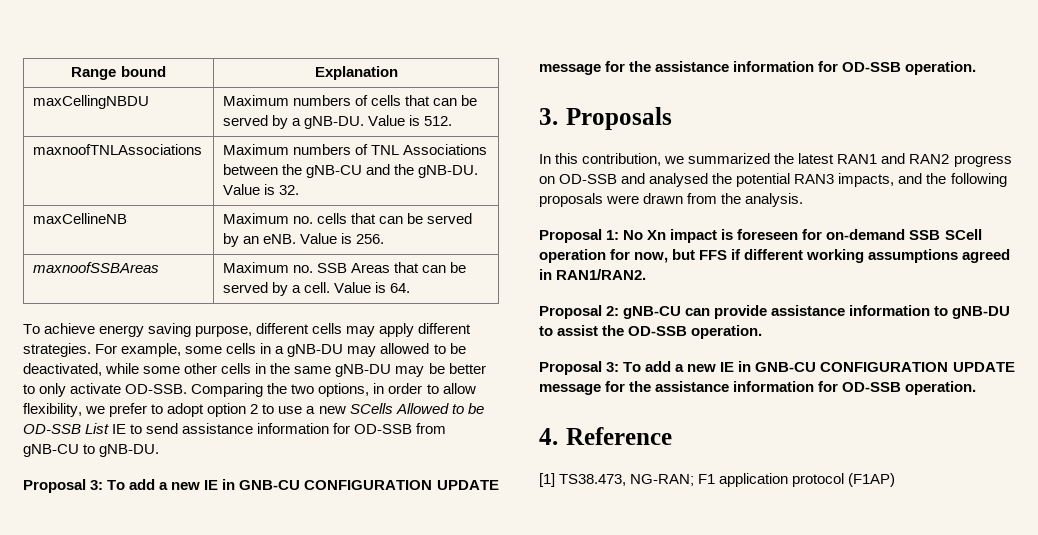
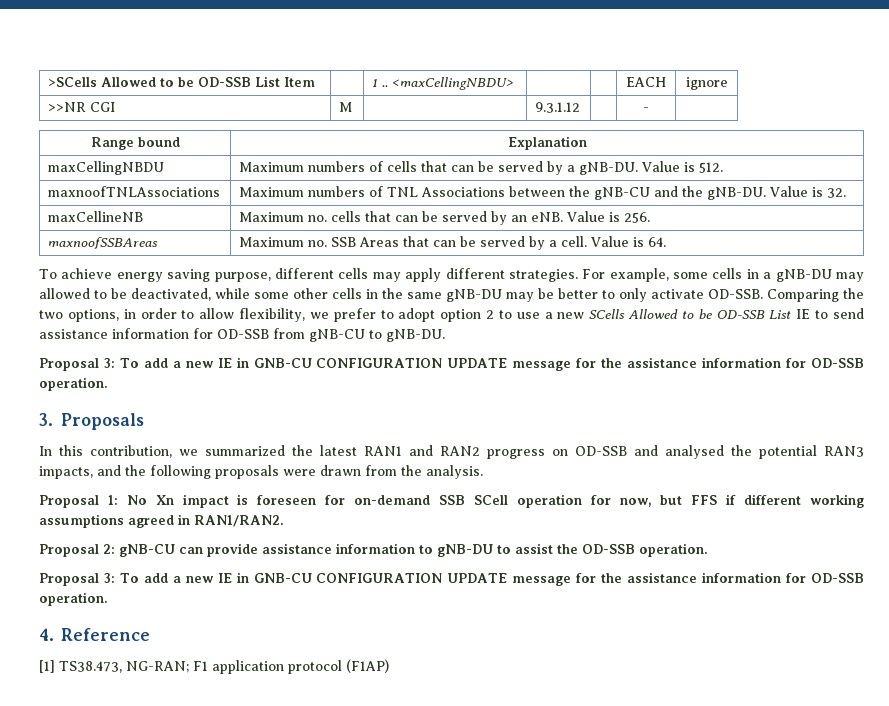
(71, 73) none -> [48,76,316,87] [372,77,515,90] [626,77,666,87] [685,77,728,90] [48,102,116,112] [339,102,353,112] [535,102,581,113] [643,107,649,112] >SCells Allowed to be OD-SSB List Item | | 1 .. <maxCellingNBDU> | | | EACH | ignore // >>NR CGI | M | | 9.3.1.12 | | - | //

